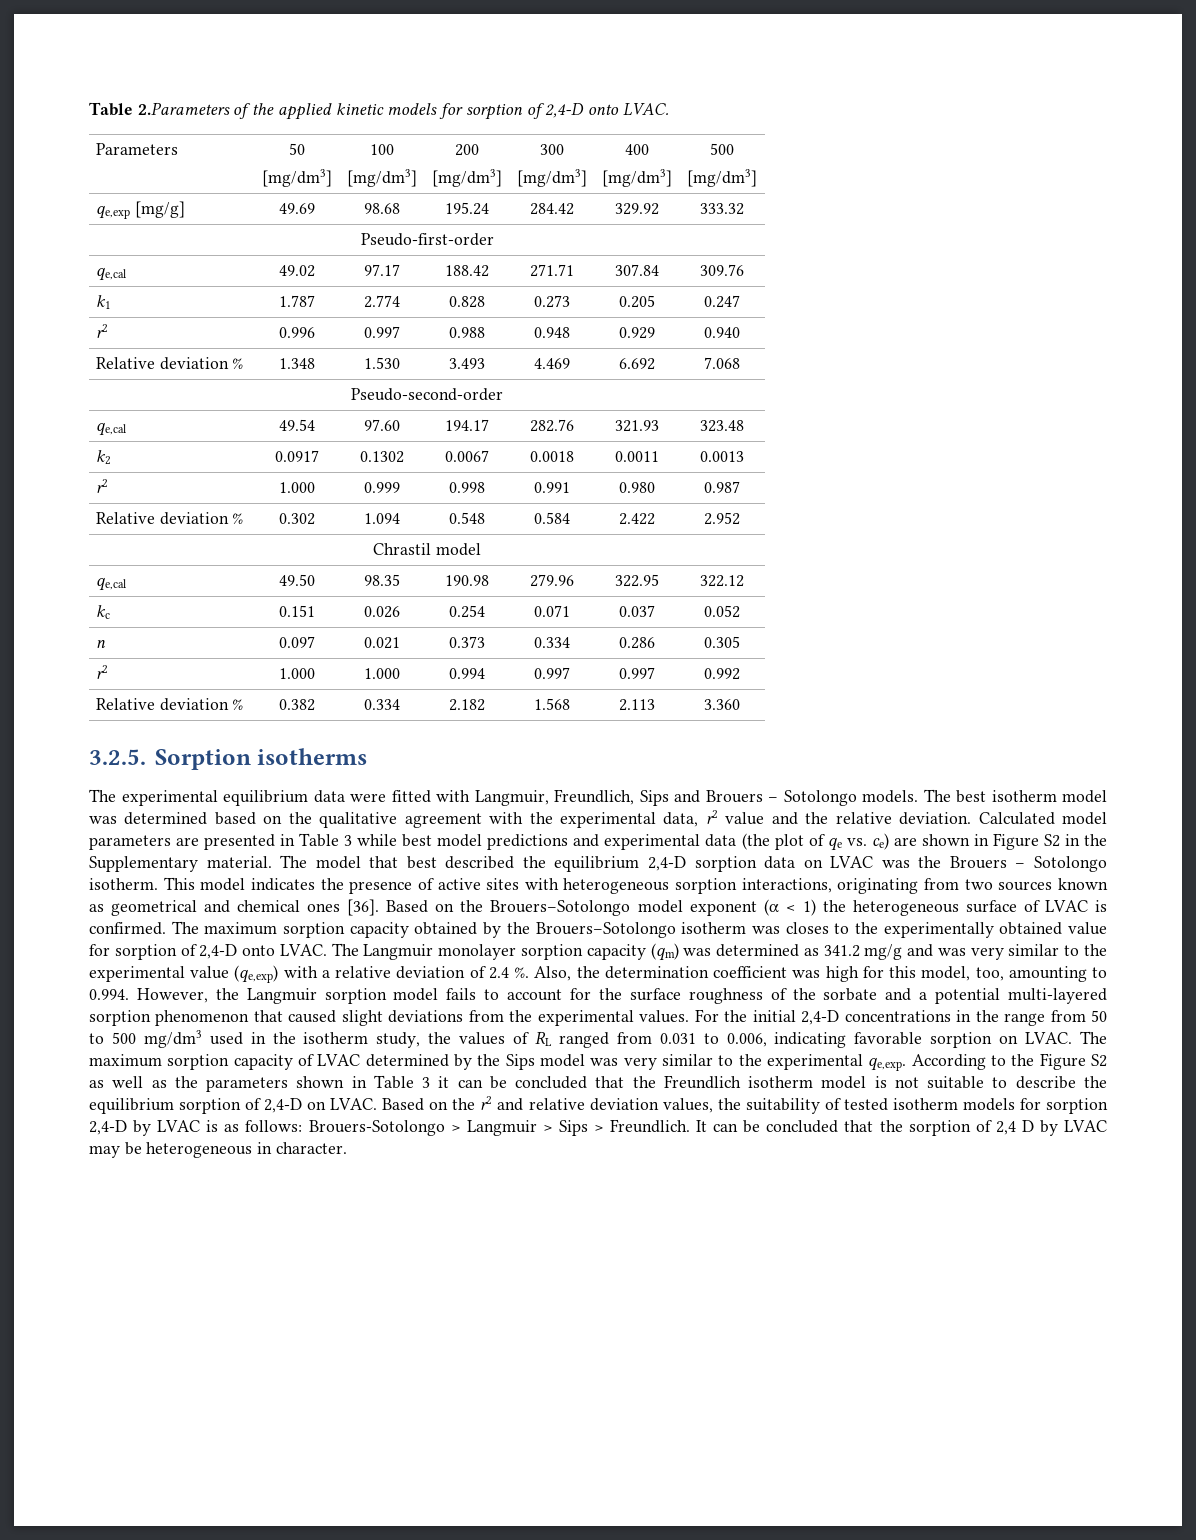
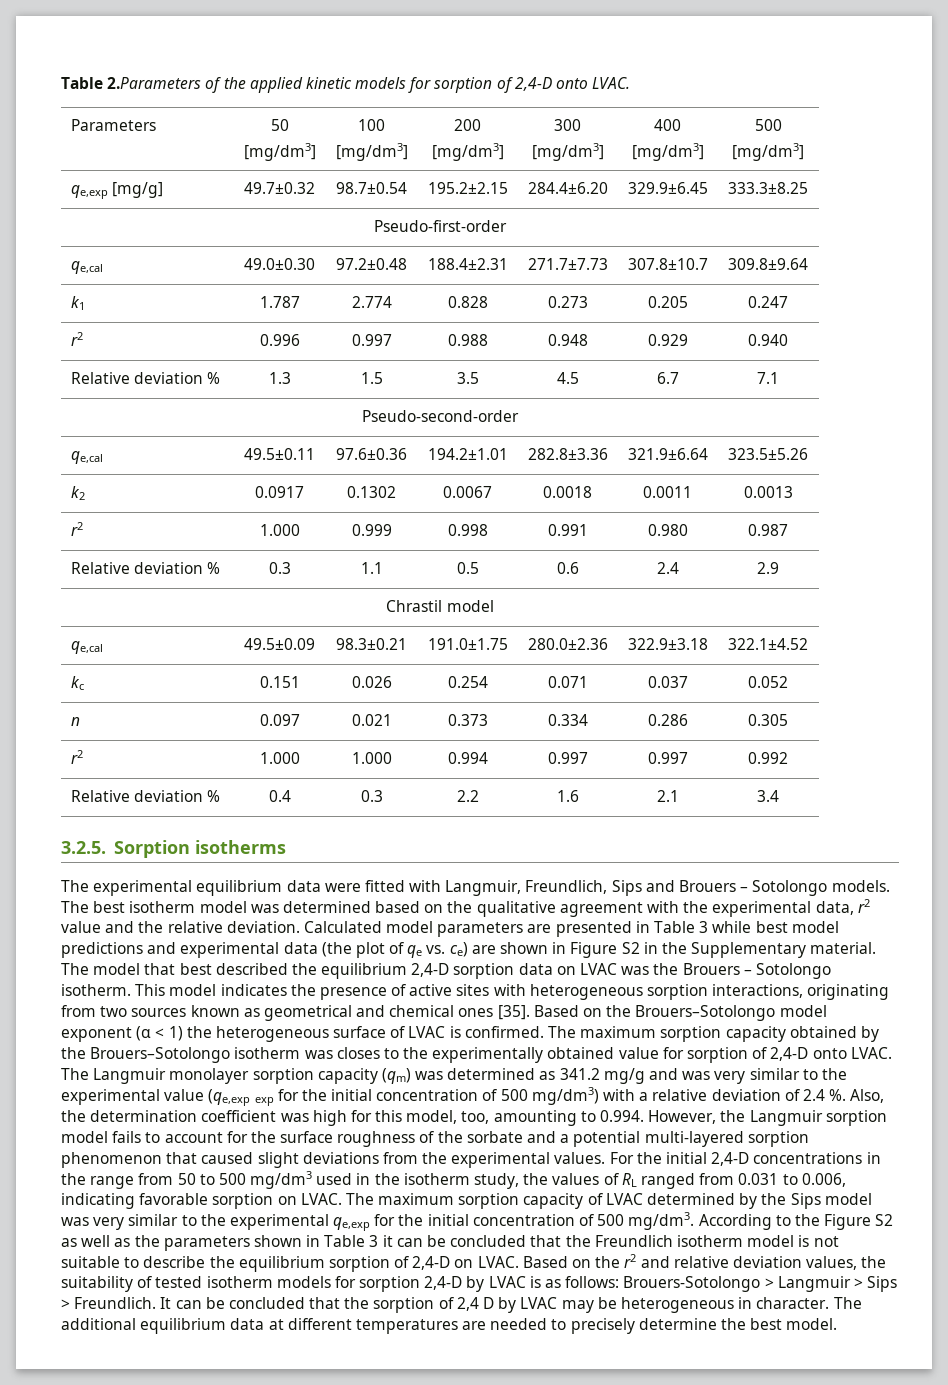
[279,203,315,214] [364,203,400,214] [445,202,489,215] [530,203,574,215] [615,203,659,215] [700,203,744,215] [360,233,494,246] [96,267,128,281] [279,265,315,277] [364,264,400,276] [445,265,489,277] [530,264,574,277] [615,264,659,276] [700,264,744,276] 49.69 | 98.68 | 195.24 | 284.42 | 329.92 | 333.32 // Pseudo-first-order // qe,cal | 49.02 | 97.17 | 188.42 | 271.71 | 307.84 | 309.76 -> [244,182,315,194] [336,182,407,194] [427,182,508,194] [527,182,608,194] [627,182,708,194] [728,182,808,194] [374,220,507,232] [70,261,103,274] [244,258,315,270] [336,258,407,270] [427,258,508,270] [527,258,608,270] [627,258,708,270] [728,258,808,270] 49.7±0.32 | 98.7±0.54 | 195.2±2.15 | 284.4±6.20 | 329.9±6.45 | 333.3±8.25 // Pseudo-first-order // qe,cal | 49.0±0.30 | 97.2±0.48 | 188.4±2.31 | 271.7±7.73 | 307.8±10.7 | 309.8±9.64
[279,358,315,369] [364,357,400,369] [449,358,485,369] [534,358,570,369] [619,358,655,370] [704,357,740,369] [351,388,503,401] [96,422,128,436] [279,419,315,431] [364,419,400,431] [445,419,489,431] [530,419,574,432] [615,420,659,432] [700,420,744,432] 1.348 | 1.530 | 3.493 | 4.469 | 6.692 | 7.068 // Pseudo-second-order // qe,cal | 49.54 | 97.60 | 194.17 | 282.76 | 321.93 | 323.48 -> [268,372,291,384] [360,372,383,384] [456,372,479,384] [556,372,579,384] [656,372,679,384] [757,372,779,384] [362,410,519,422] [70,451,103,464] [244,448,315,460] [336,448,407,460] [427,448,508,460] [527,448,608,460] [627,448,708,460] [728,448,808,460] 1.3 | 1.5 | 3.5 | 4.5 | 6.7 | 7.1 // Pseudo-second-order // qe,cal | 49.5±0.11 | 97.6±0.36 | 194.2±1.01 | 282.8±3.36 | 321.9±6.64 | 323.5±5.26
[279,513,315,525] [364,513,400,524] [449,512,485,524] [534,512,570,524] [619,513,655,525] [704,512,740,525] [373,543,481,556] [96,577,128,591] [279,574,315,586] [364,574,400,586] [445,575,489,586] [530,574,574,587] [615,574,659,587] [700,575,744,587] 0.302 | 1.094 | 0.548 | 0.584 | 2.422 | 2.952 // Chrastil model // qe,cal | 49.50 | 98.35 | 190.98 | 279.96 | 322.95 | 322.12 -> [268,562,291,574] [360,562,383,574] [456,562,479,574] [556,562,579,574] [656,562,679,574] [757,562,779,574] [386,600,494,612] [70,641,103,654] [244,638,315,650] [336,638,407,650] [427,638,508,650] [527,638,608,650] [627,638,708,650] [728,638,808,650] 0.3 | 1.1 | 0.5 | 0.6 | 2.4 | 2.9 // Chrastil model // qe,cal | 49.5±0.09 | 98.3±0.21 | 191.0±1.75 | 280.0±2.36 | 322.9±3.18 | 322.1±4.52
[279,699,315,711] [364,699,400,710] [449,699,485,711] [534,698,570,710] [619,699,655,711] [704,699,740,710] 0.382 | 0.334 | 2.182 | 1.568 | 2.113 | 3.360 -> [268,790,291,802] [360,790,383,802] [456,790,479,802] [556,790,579,802] [656,790,679,802] [757,790,779,802] 0.4 | 0.3 | 2.2 | 1.6 | 2.1 | 3.4
[347,899,380,916] [36]. -> [497,1005,530,1020] [35].
[234,965,279,983] (qe,exp) -> [208,1087,599,1106] (qe,exp exp for the initial concentration of 500 mg/dm3)
[868,1057,907,1071] qe,exp. -> [333,1212,695,1231] qe,exp for the initial concentration of 500 mg/dm3.
(347, 1148) none -> [833,1297,862,1309] [61,1318,838,1334] The additional equilibrium data at different temperatures are needed to precisely determine the best model.

